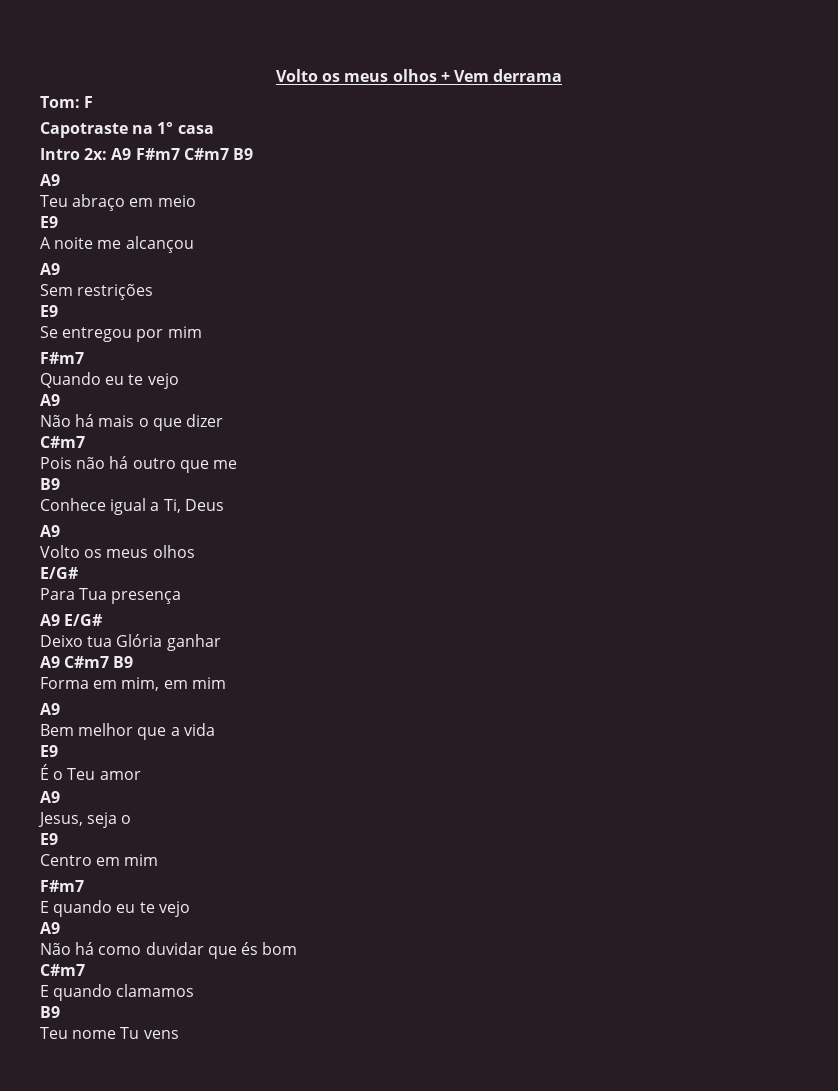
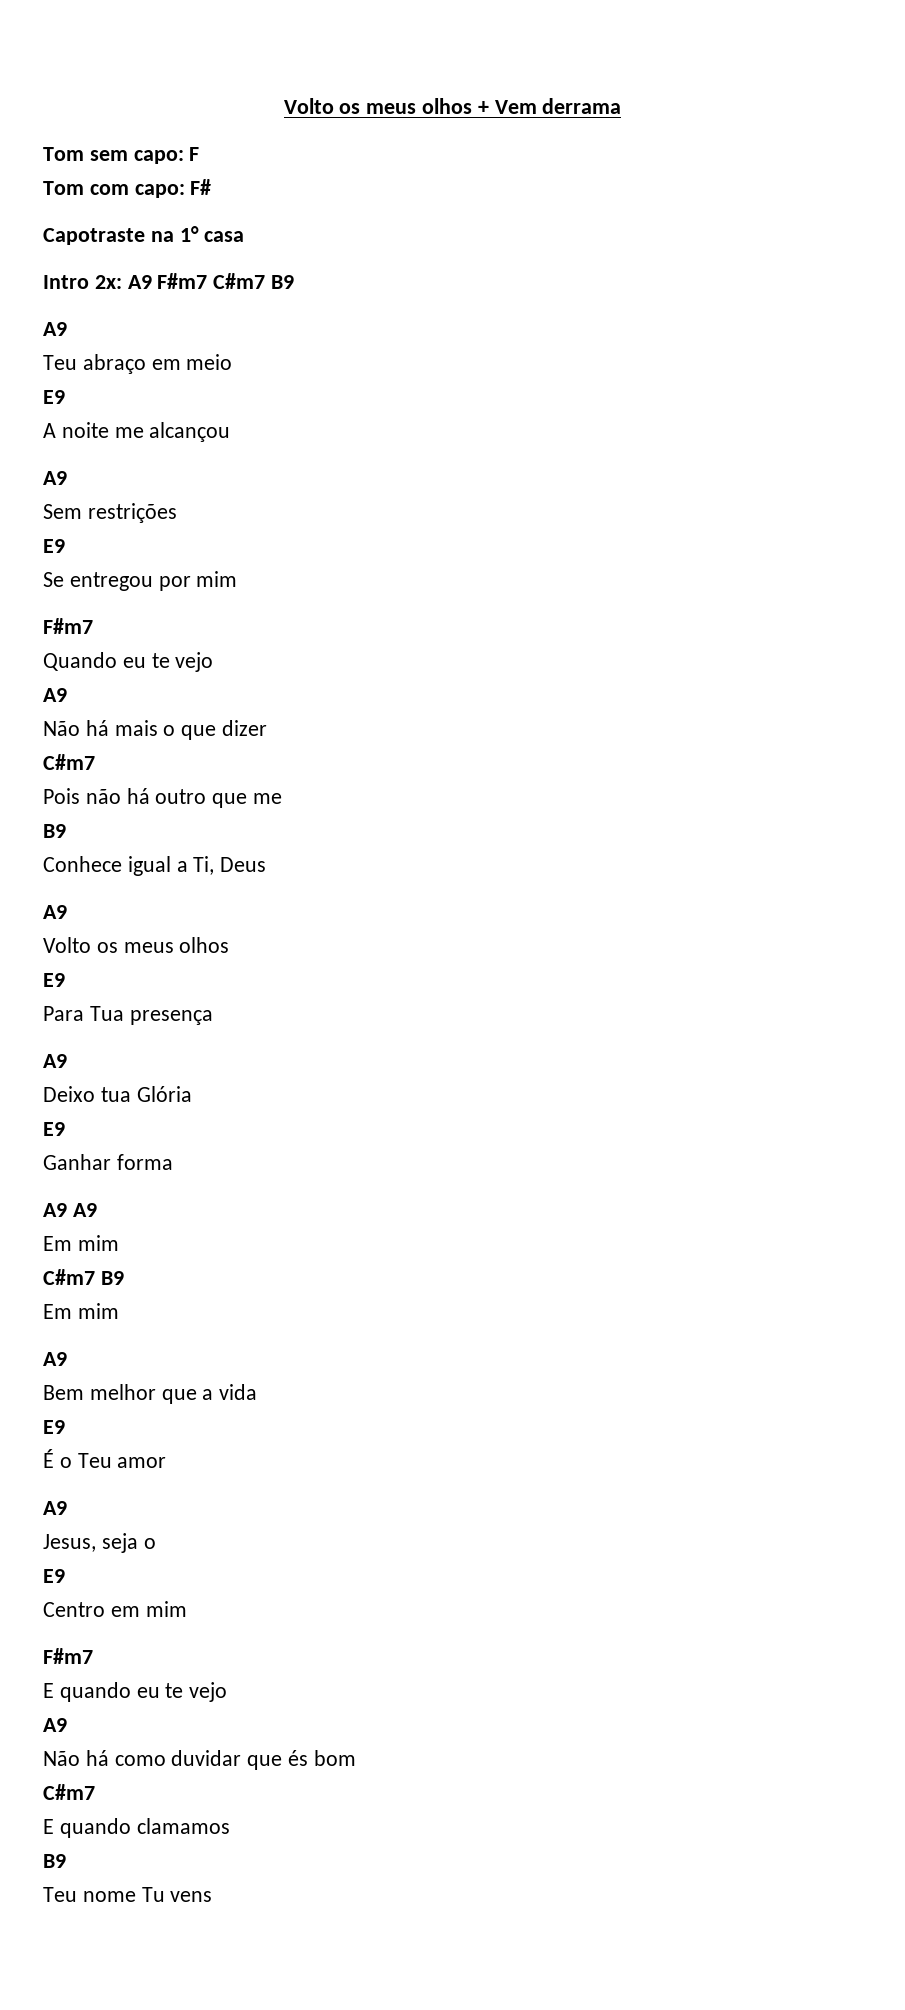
[40,96,94,108] Tom: F -> [43,147,200,164] [43,179,212,198] Tom sem capo: F // Tom com capo: F#
[40,567,78,579] E/G# -> [43,973,65,987] E9
[64,614,103,626] E/G# -> (67, 1061) none
[166,634,221,651] [40,656,134,668] [40,677,188,691] ganhar // A9 C#m7 B9 // Forma em mim, em -> [43,1122,65,1136] [43,1154,173,1170] [43,1203,97,1217] [43,1235,119,1251] [43,1269,124,1285] [43,1304,72,1319] // E9 // Ganhar forma // A9 A9 // Em mim // C#m7 B9 // Em

